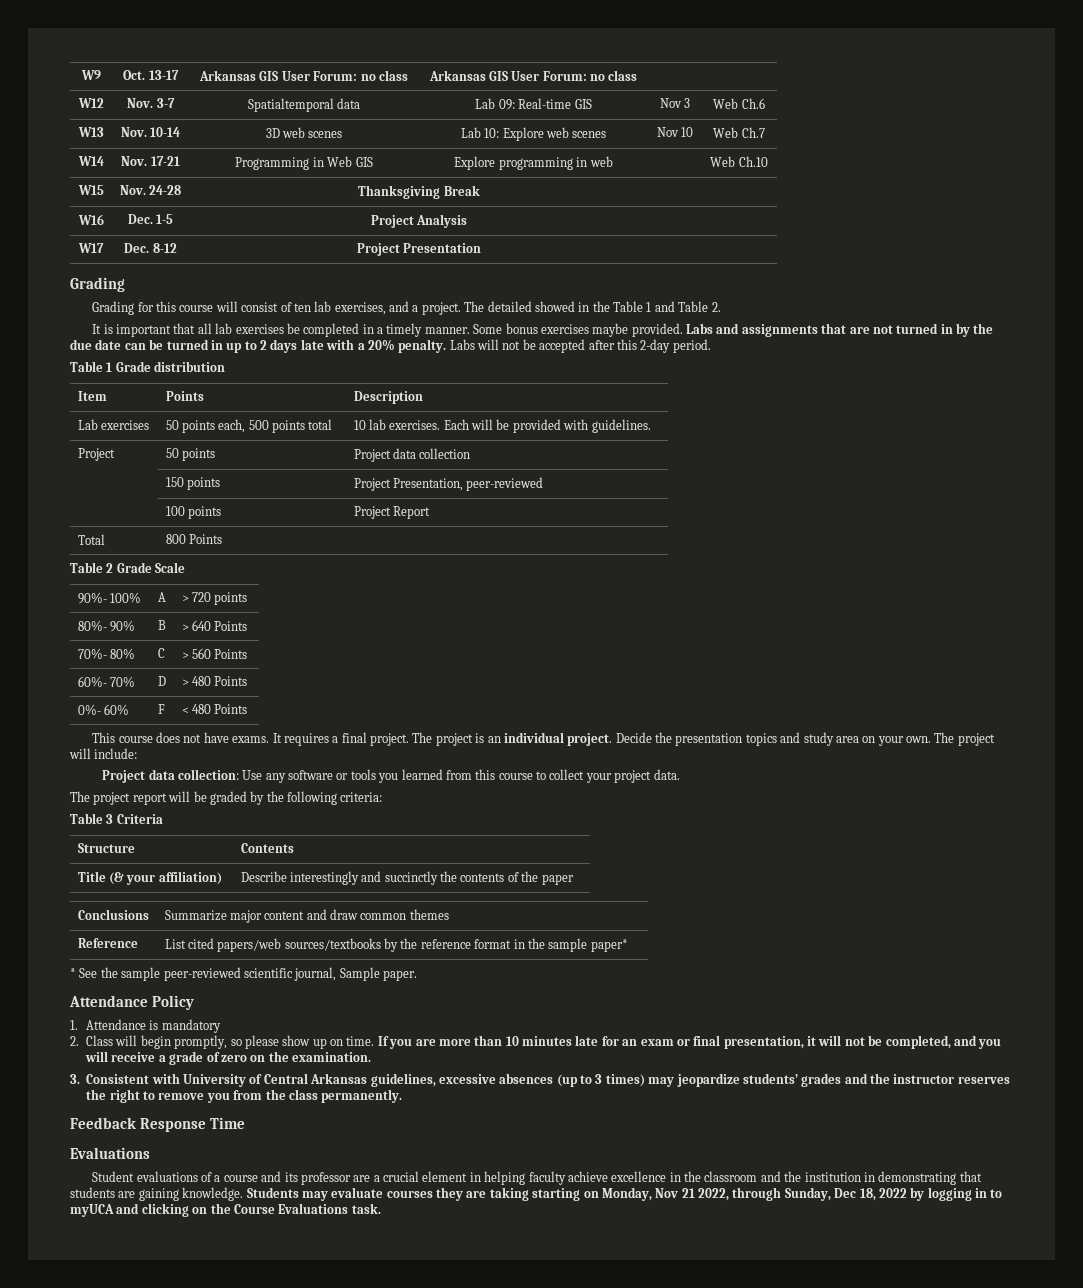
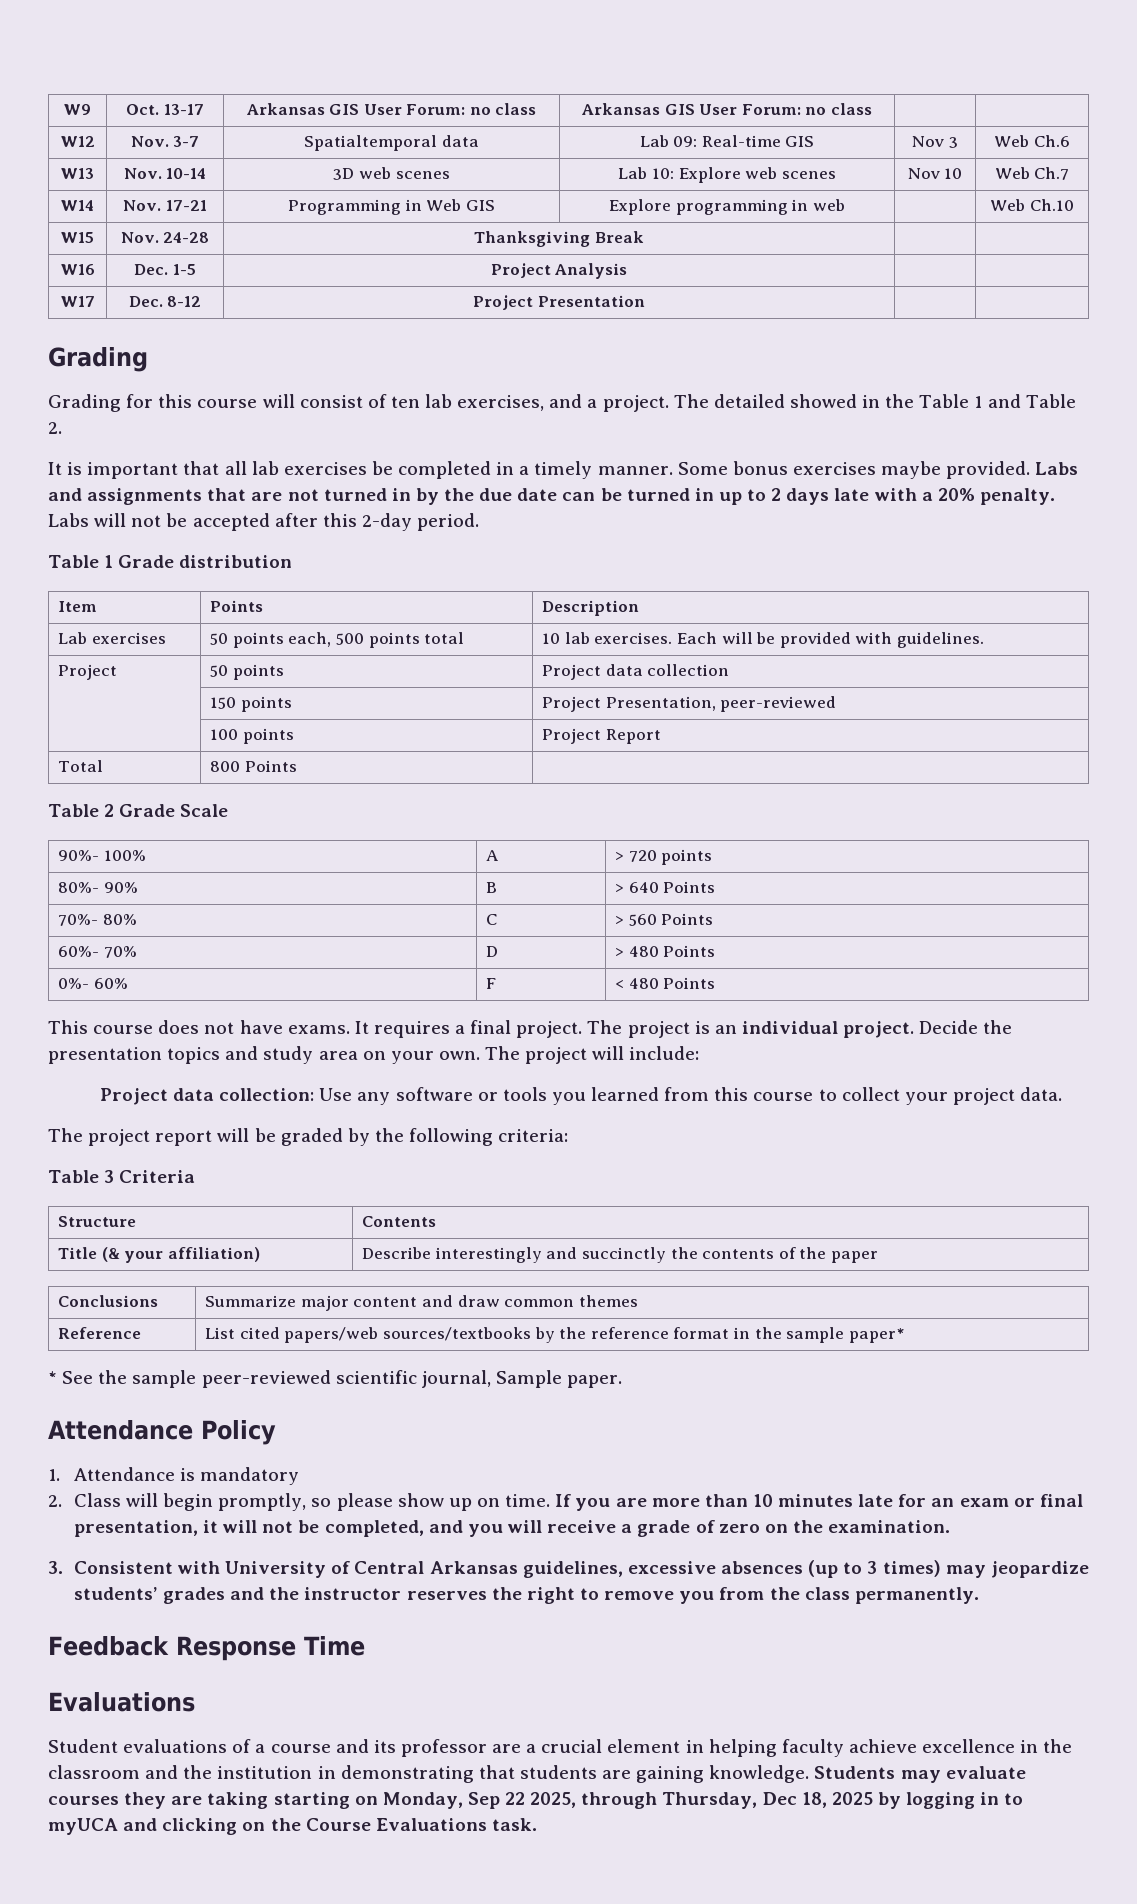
[655,1187,831,1201] Nov 21 2022, through Sunday, -> [467,1792,758,1809] Sep 22 2025, through Thursday,
[878,1188,907,1198] 2022 -> [831,1792,873,1805] 2025

